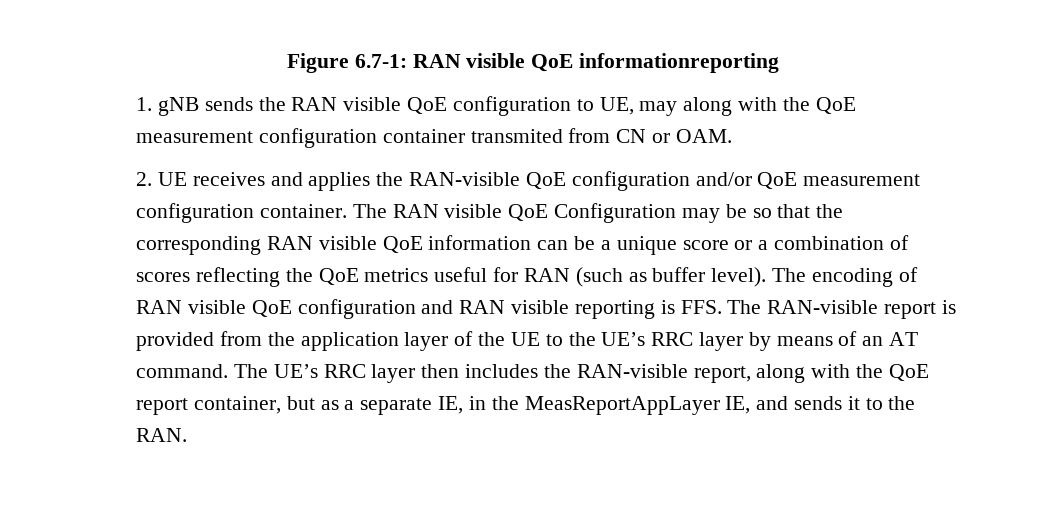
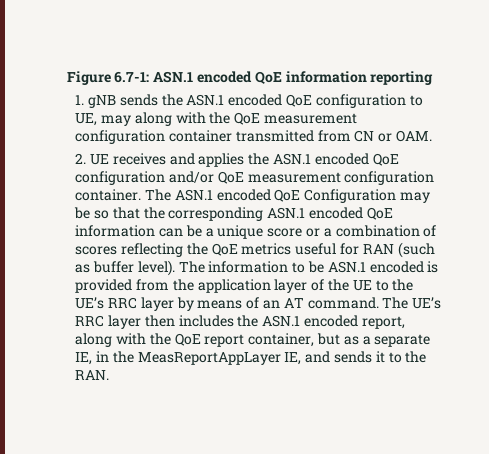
[412,53,780,73] RAN visible QoE informationreporting -> [153,71,434,85] ASN.1 encoded QoE information reporting
[291,97,402,111] RAN visible -> [186,94,283,106] ASN.1 encoded
[470,129,563,143] transmited -> [235,130,314,142] transmitted
[409,172,521,186] RAN-visible -> [273,153,369,165] ASN.1 encoded
[392,204,503,218] RAN visible -> [174,189,271,201] ASN.1 encoded
[267,236,377,250] RAN visible -> [267,207,364,219] ASN.1 encoded
[811,267,918,287] [136,299,936,319] encoding of RAN visible QoE configuration and RAN visible reporting is FFS. The RAN-visible report -> [208,261,424,273] information to be ASN.1 encoded
[576,364,688,378] RAN-visible -> [262,315,359,327] ASN.1 encoded

